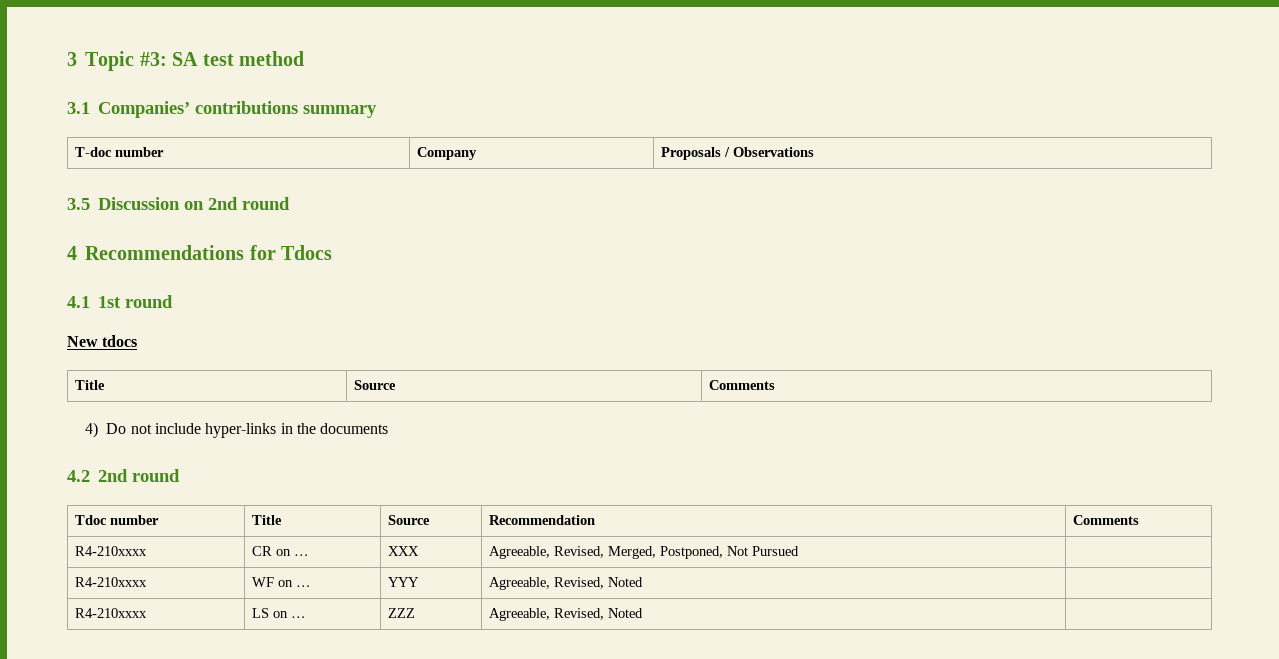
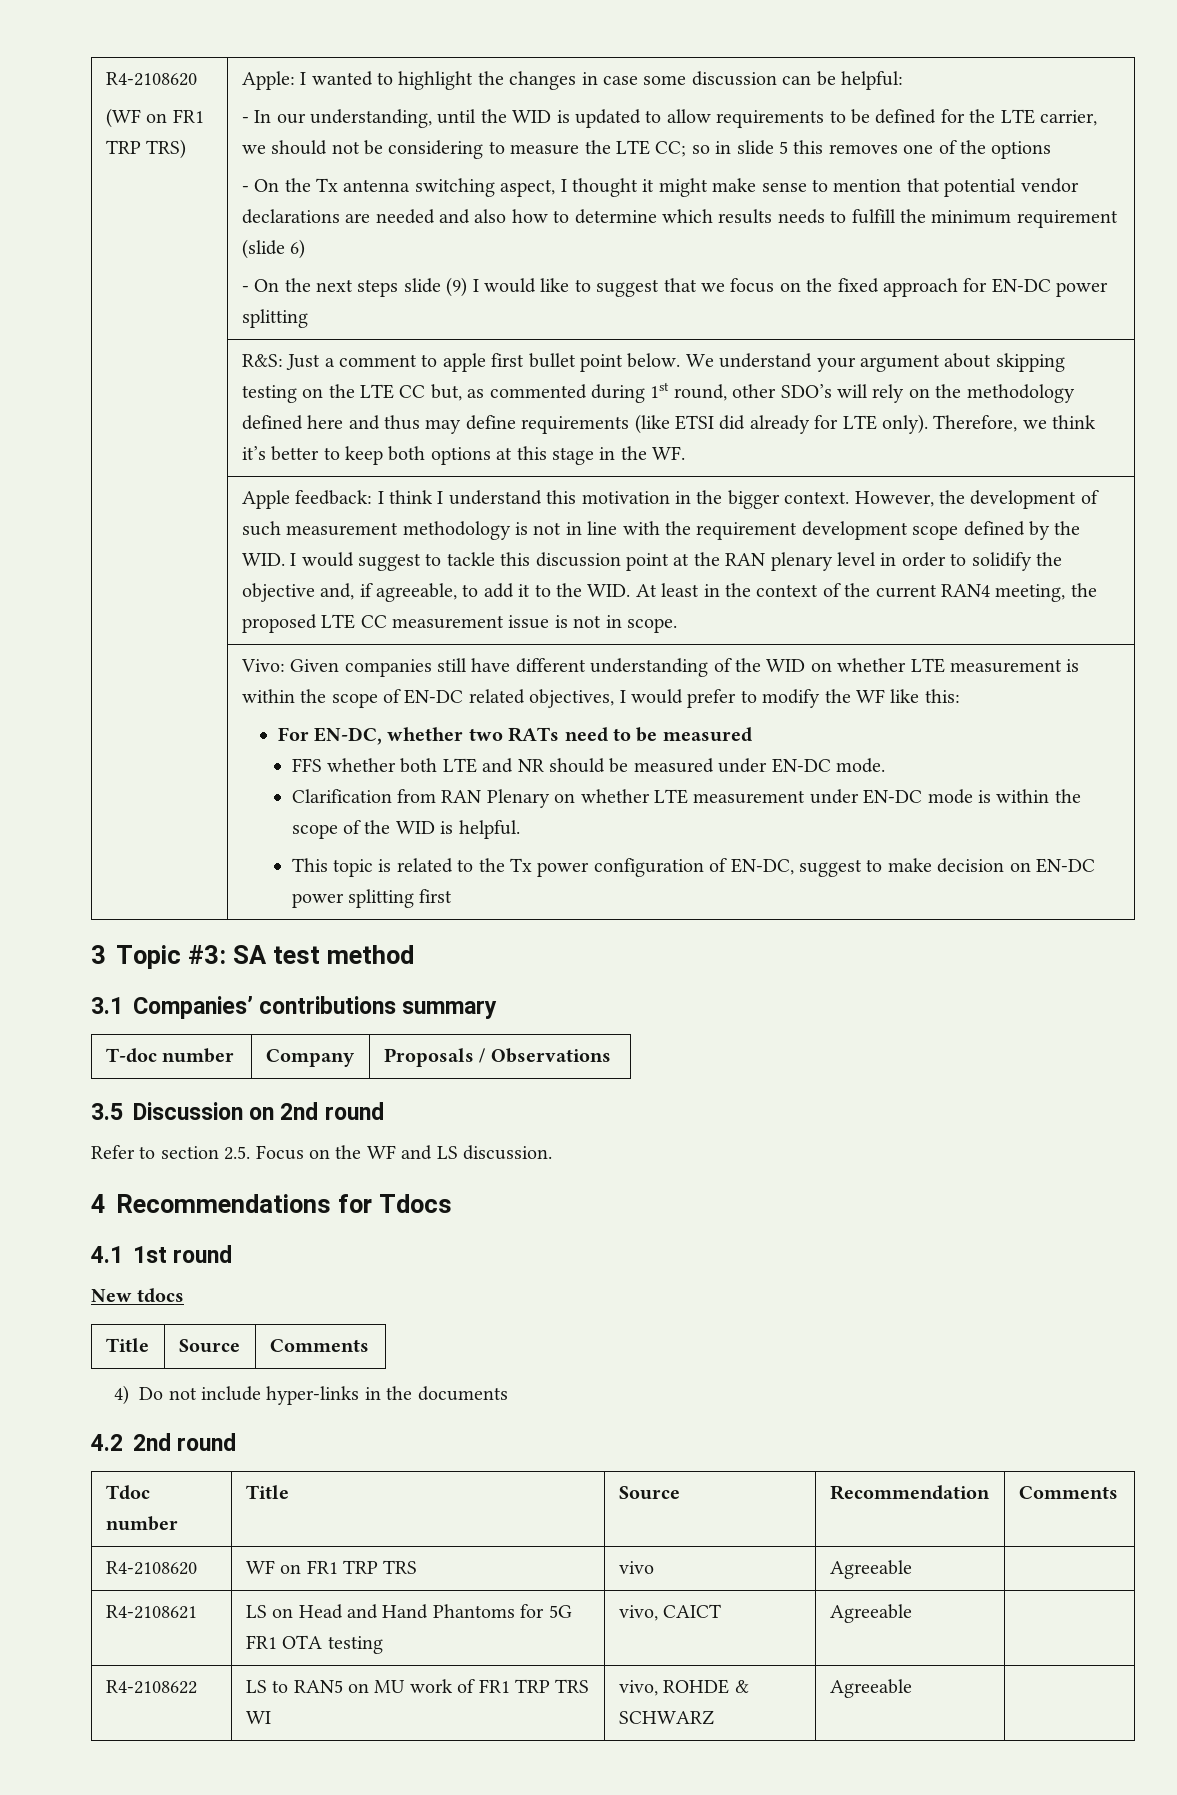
(67, 59) none -> [105,72,197,86] [105,108,204,128] [105,139,187,159] [241,71,903,90] [241,109,1097,128] [241,140,1052,159] [241,178,1079,197] [241,209,1118,228] [241,239,306,259] [241,277,1109,297] [241,309,308,328] [241,353,1065,372] [241,382,1075,403] [241,414,1097,434] [241,446,686,465] [241,490,1099,509] [241,521,1081,540] [241,552,1062,571] [241,583,1097,602] [241,614,677,633] [240,658,1080,677] [241,689,960,708] [277,727,752,745] [291,758,886,773] [291,789,1081,808] [291,820,520,839] [291,858,1096,877] [291,889,453,908] R4-2108620 // (WF on FR1 TRP TRS) | Apple: I wanted to highlight the changes in case some discussion can be helpful: // - In our understanding, until the WID is updated to allow requirements to be defined for the LTE carrier, we should not be considering to measure the LTE CC; so in slide 5 this removes one of the options // - On the Tx antenna switching aspect, I thought it might make sense to mention that potential vendor declarations are needed and also how to determine which results needs to fulfill the minimum requirement (slide 6) // - On the next steps slide (9) I would like to suggest that we focus on the fixed approach for EN-DC power splitting // | R&S: Just a comment to apple first bullet point below. We understand your argument about skipping testing on the LTE CC but, as commented during 1st round, other SDO’s will rely on the methodology defined here and thus may define requirements (like ETSI did already for LTE only). Therefore, we think it’s better to keep both options at this stage in the WF. // | Apple feedback: I think I understand this motivation in the bigger context. However, the development of such measurement methodology is not in line with the requirement development scope defined by the WID. I would suggest to tackle this discussion point at the RAN plenary level in order to solidify the objective and, if agreeable, to add it to the WID. At least in the context of the current RAN4 meeting, the proposed LTE CC measurement issue is not in scope. // | Vivo: Given companies still have different understanding of the WID on whether LTE measurement is within the scope of EN-DC related objectives, I would prefer to modify the WF like this: // For EN-DC, whether two RATs need to be measured // FFS whether both LTE and NR should be measured under EN-DC mode. // Clarification from RAN Plenary on whether LTE measurement under EN-DC mode is within the scope of the WID is helpful. // This topic is related to the Tx power configuration of EN-DC, suggest to make decision on EN-DC power splitting first //
(290, 203) none -> [91,1145,552,1160] // Refer to section 2.5. Focus on the WF and LS discussion.
[74,546,147,556] [251,546,309,556] [387,546,419,556] [488,546,799,559] [74,577,147,587] [251,577,311,587] [387,577,419,587] [488,577,643,590] [74,608,147,618] [251,608,306,618] [387,608,415,618] [488,608,643,621] R4-210xxxx | CR on … | XXX | Agreeable, Revised, Merged, Postponed, Not Pursued | // R4-210xxxx | WF on … | YYY | Agreeable, Revised, Noted | // R4-210xxxx | LS on … | ZZZ | Agreeable, Revised, Noted -> [105,1561,197,1575] [245,1560,418,1574] [618,1561,654,1574] [829,1560,912,1579] [105,1605,197,1619] [245,1604,572,1619] [245,1635,383,1654] [618,1604,722,1621] [829,1604,912,1623] [105,1680,197,1694] [245,1679,590,1693] [245,1711,271,1724] [618,1679,749,1696] [618,1710,714,1725] [829,1679,912,1698] R4-2108620 | WF on FR1 TRP TRS | vivo | Agreeable | // R4-2108621 | LS on Head and Hand Phantoms for 5G FR1 OTA testing | vivo, CAICT | Agreeable | // R4-2108622 | LS to RAN5 on MU work of FR1 TRP TRS WI | vivo, ROHDE & SCHWARZ | Agreeable

